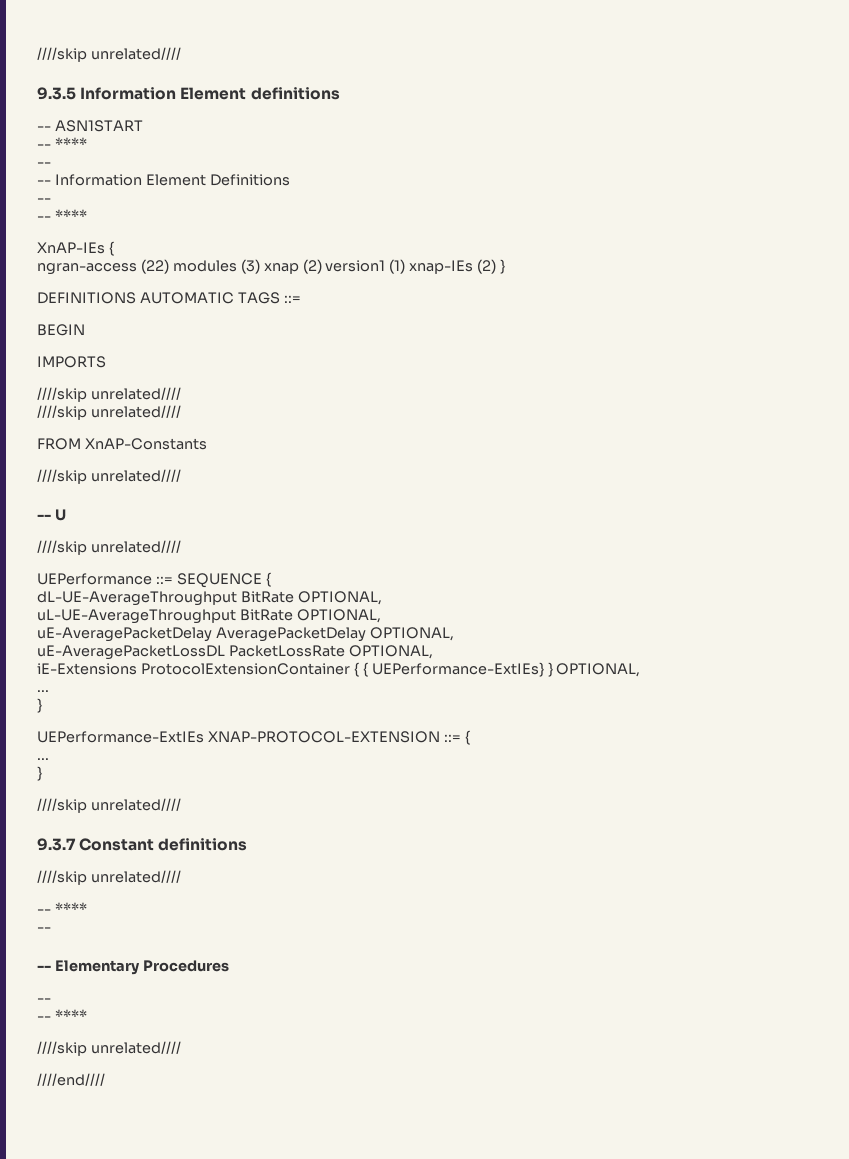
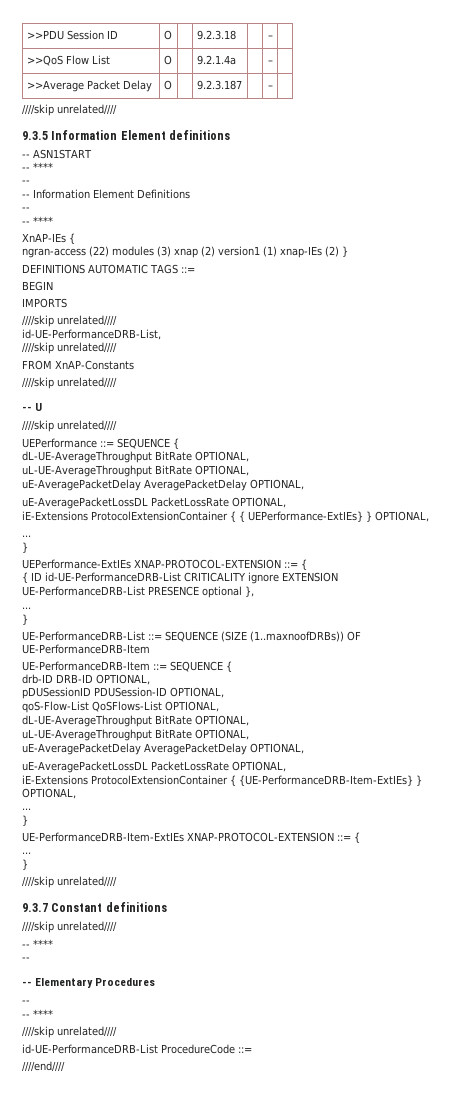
(37, 54) none -> [26,30,118,40] [163,30,172,40] [196,30,236,40] [267,35,273,39] [26,55,110,66] [163,55,172,65] [196,55,236,65] [267,60,273,64] [26,80,152,92] [163,80,172,90] [196,80,242,90] [267,85,273,89] >>PDU Session ID | O | | 9.2.3.18 | | – | // >>QoS Flow List | O | | 9.2.1.4a | | – | // >>Average Packet Delay | O | | 9.2.3.187 | | – | //
(181, 393) none -> [22,329,161,340] // id-UE-PerformanceDRB-List,
(470, 737) none -> [22,572,338,584] [22,586,254,598] [22,607,31,609] [22,614,28,625] [22,631,361,642] [22,644,150,654] [22,661,232,672] [22,674,150,685] [22,687,224,699] [22,701,219,713] [22,715,249,727] [22,729,249,741] [22,743,304,755] [22,761,286,773] [22,775,422,786] [22,788,76,799] [22,808,31,810] [22,815,28,826] [22,832,360,843] // { ID id-UE-PerformanceDRB-List CRITICALITY ignore EXTENSION UE-PerformanceDRB-List PRESENCE optional }, // ... // } // UE-PerformanceDRB-List ::= SEQUENCE (SIZE (1..maxnoofDRBs)) OF UE-PerformanceDRB-Item // UE-PerformanceDRB-Item ::= SEQUENCE { // drb-ID DRB-ID OPTIONAL, // pDUSessionID PDUSession-ID OPTIONAL, // qoS-Flow-List QoSFlows-List OPTIONAL, // dL-UE-AverageThroughput BitRate OPTIONAL, // uL-UE-AverageThroughput BitRate OPTIONAL, // uE-AveragePacketDelay AveragePacketDelay OPTIONAL, // uE-AveragePacketLossDL PacketLossRate OPTIONAL, // iE-Extensions ProtocolExtensionContainer { {UE-PerformanceDRB-Item-ExtIEs} } OPTIONAL, // ... // } // UE-PerformanceDRB-Item-ExtIEs XNAP-PROTOCOL-EXTENSION ::= {
(181, 1047) none -> [22,1044,252,1054] // id-UE-PerformanceDRB-List ProcedureCode ::=

